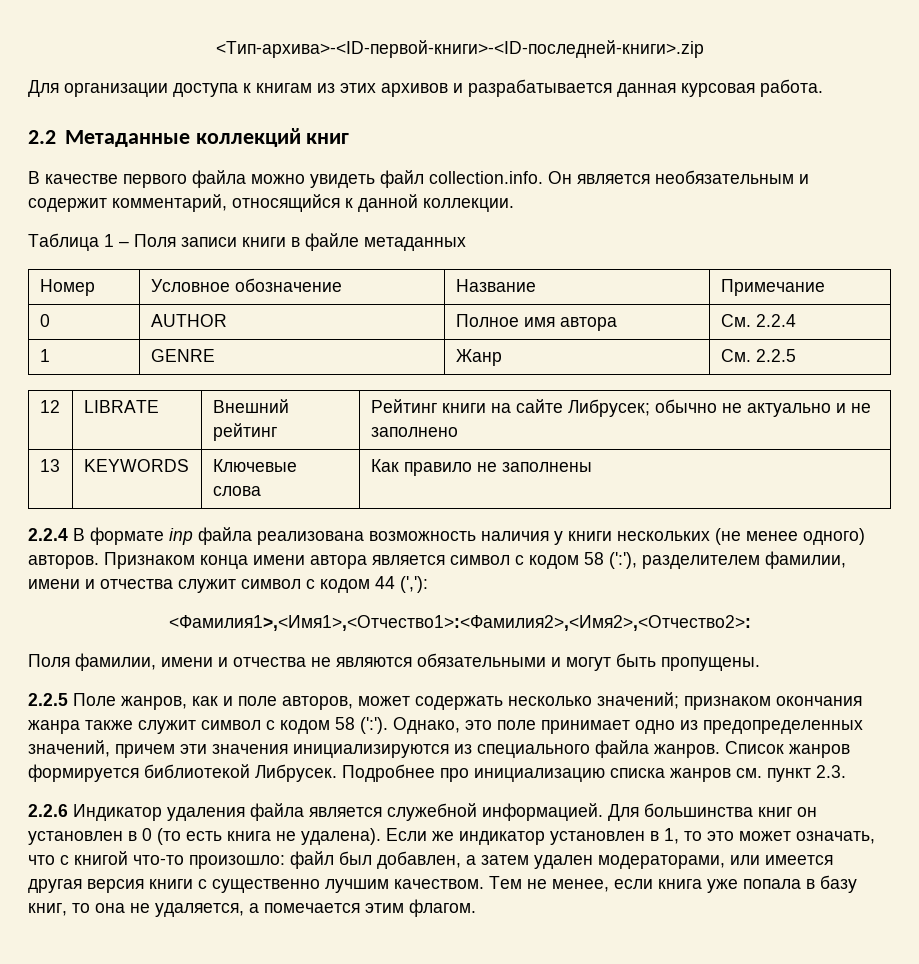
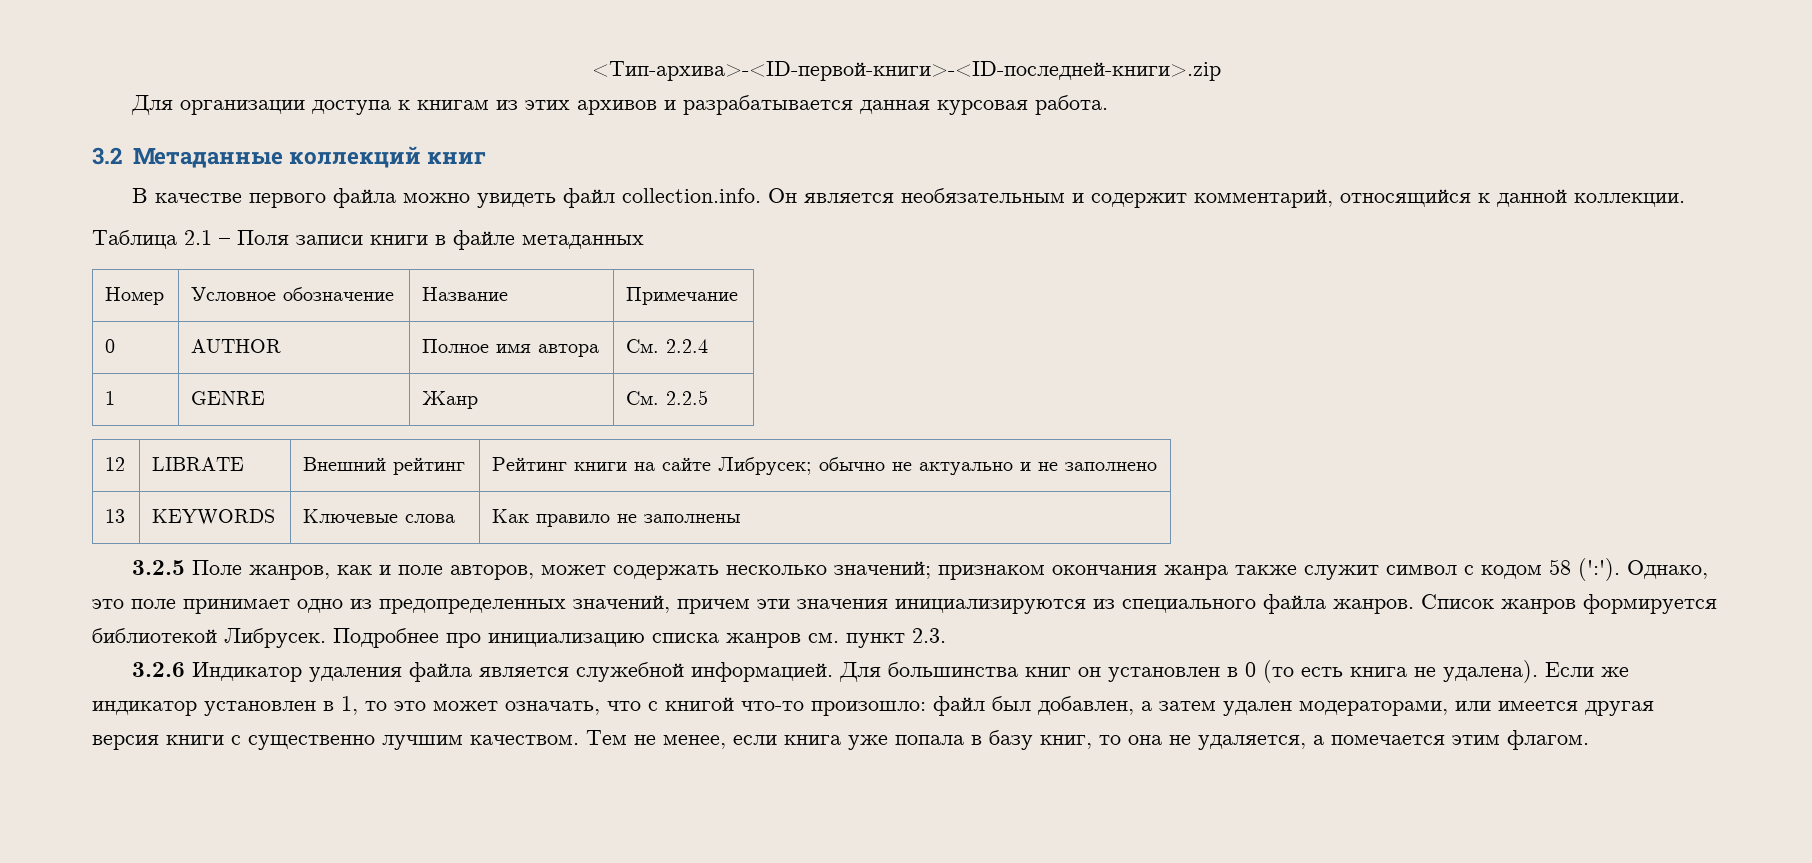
[28,130,56,144] 2.2 -> [92,147,122,165] 3.2
[104,234,114,247] 1 -> [184,230,212,245] 2.1
[28,527,865,545] [28,551,846,569] [28,576,428,593] [168,615,751,631] [28,653,760,671] [28,693,68,706] 2.2.4 В формате inp файла реализована возможность наличия у книги нескольких (не менее одного) авторов. Признаком конца имени автора является символ с кодом 58 (':'), разделителем фамилии, имени и отчества служит символ с кодом 44 (','): // <Фамилия1>,<Имя1>,<Отчество1>:<Фамилия2>,<Имя2>,<Отчество2>: // Поля фамилии, имени и отчества не являются обязательными и могут быть пропущены. // 2.2.5 -> [132,560,186,575] 3.2.5
[28,804,68,817] 2.2.6 -> [132,662,186,677] 3.2.6

